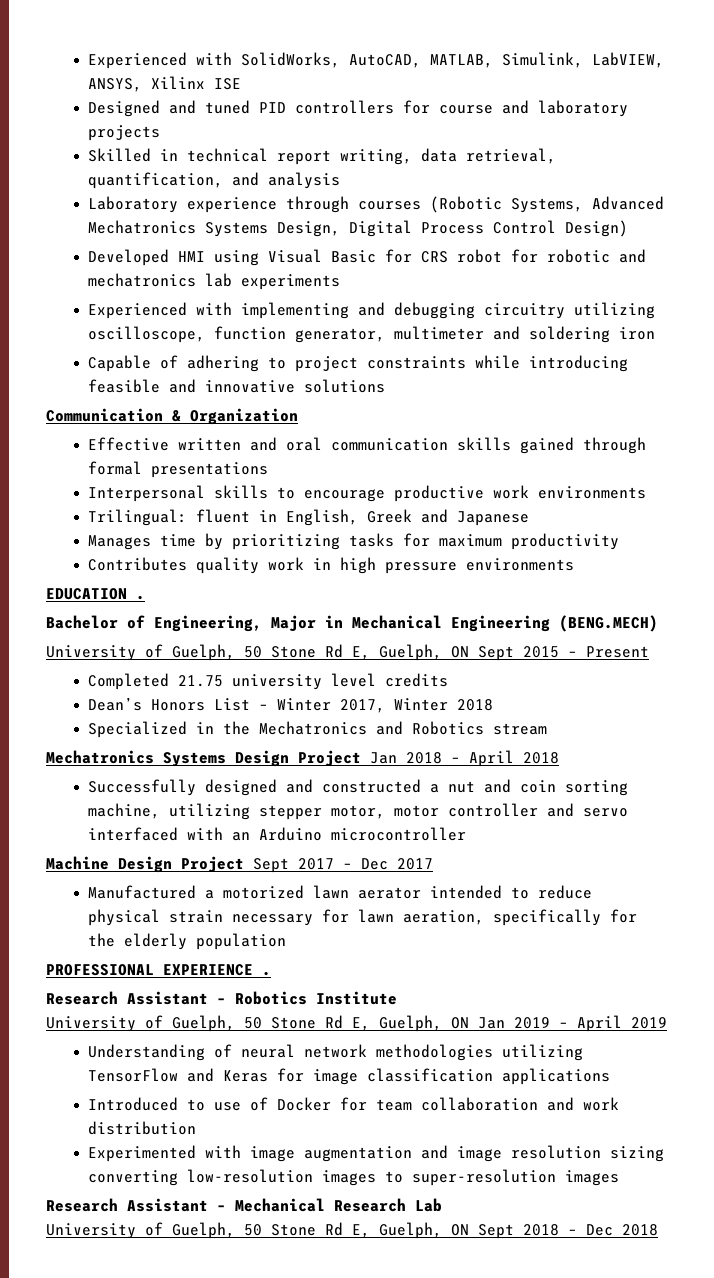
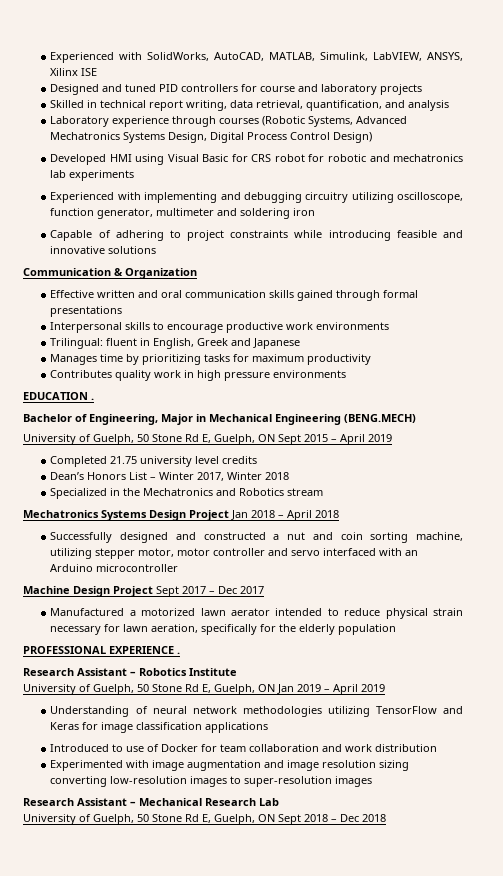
[586,646,649,658] Present -> [340,434,392,445] April 2019

